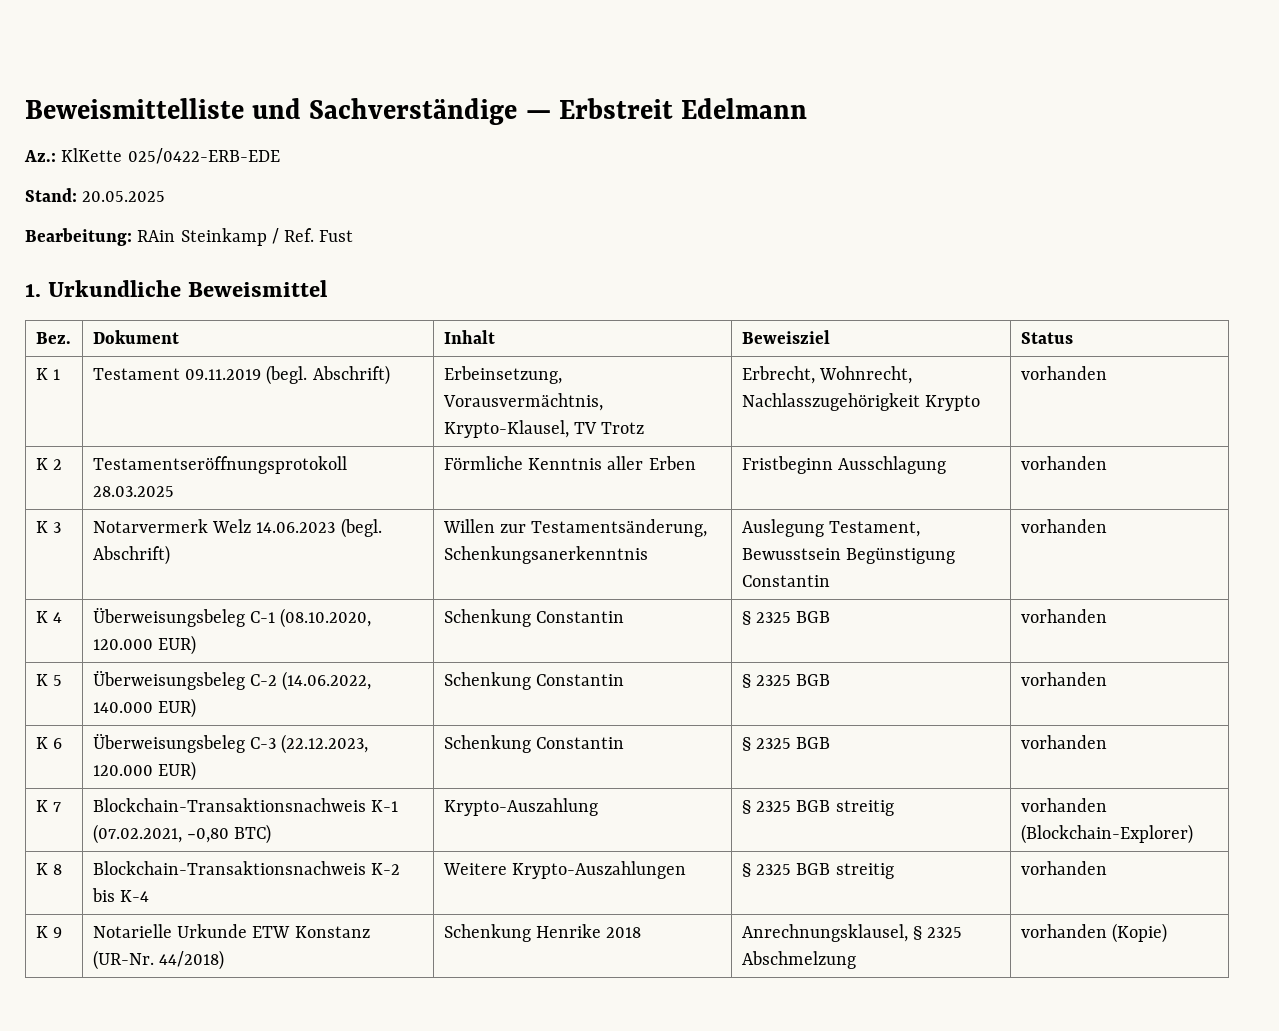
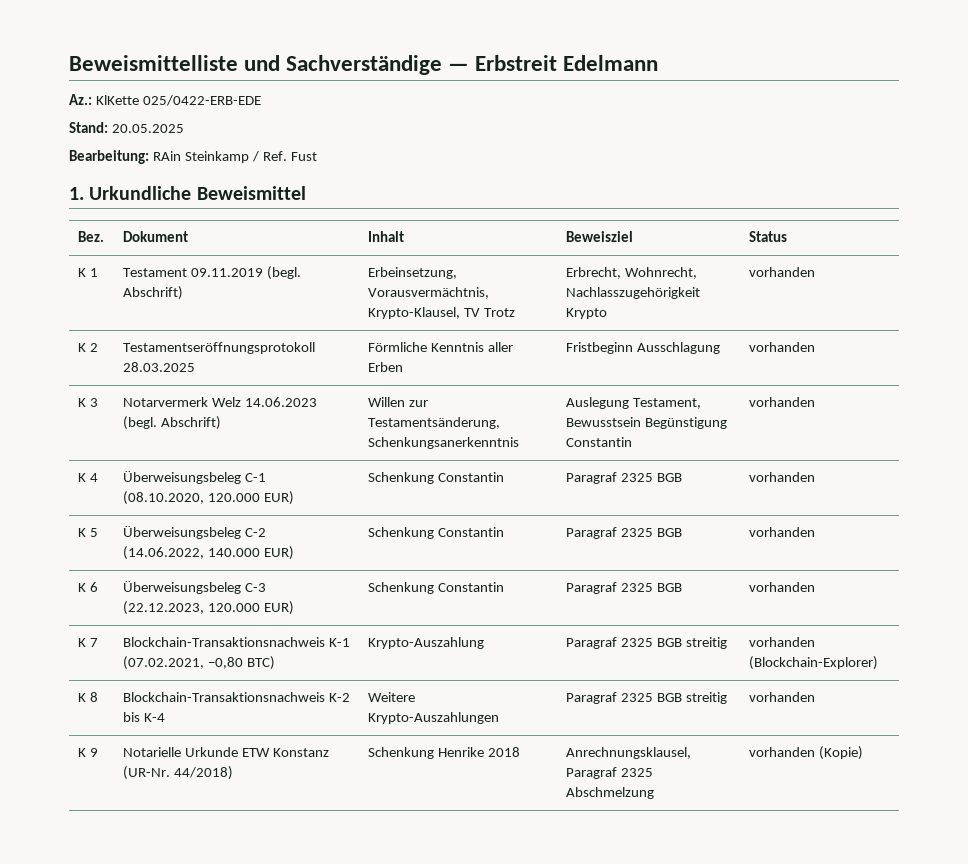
[741,611,751,625] § -> [566,472,618,484] Paragraf
[741,674,751,688] § -> [566,527,618,539] Paragraf
[741,737,751,751] § -> [566,582,618,594] Paragraf
[741,800,751,814] § -> [566,637,618,649] Paragraf
[741,863,751,877] § -> [566,692,618,704] Paragraf
[913,926,923,940] § -> [566,767,618,779] Paragraf

